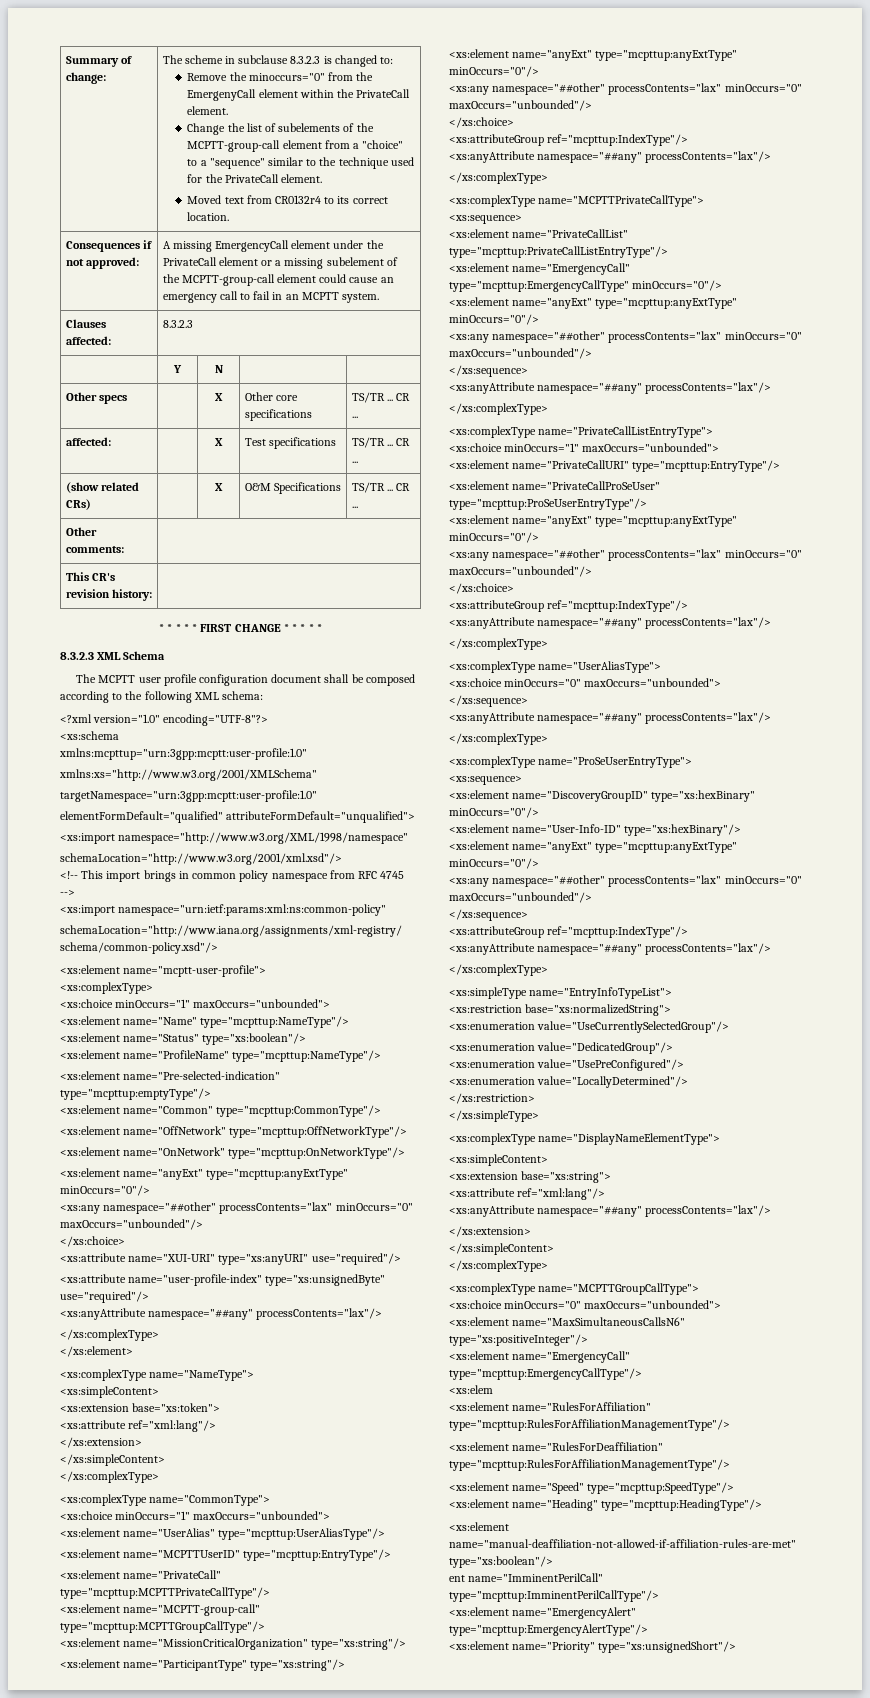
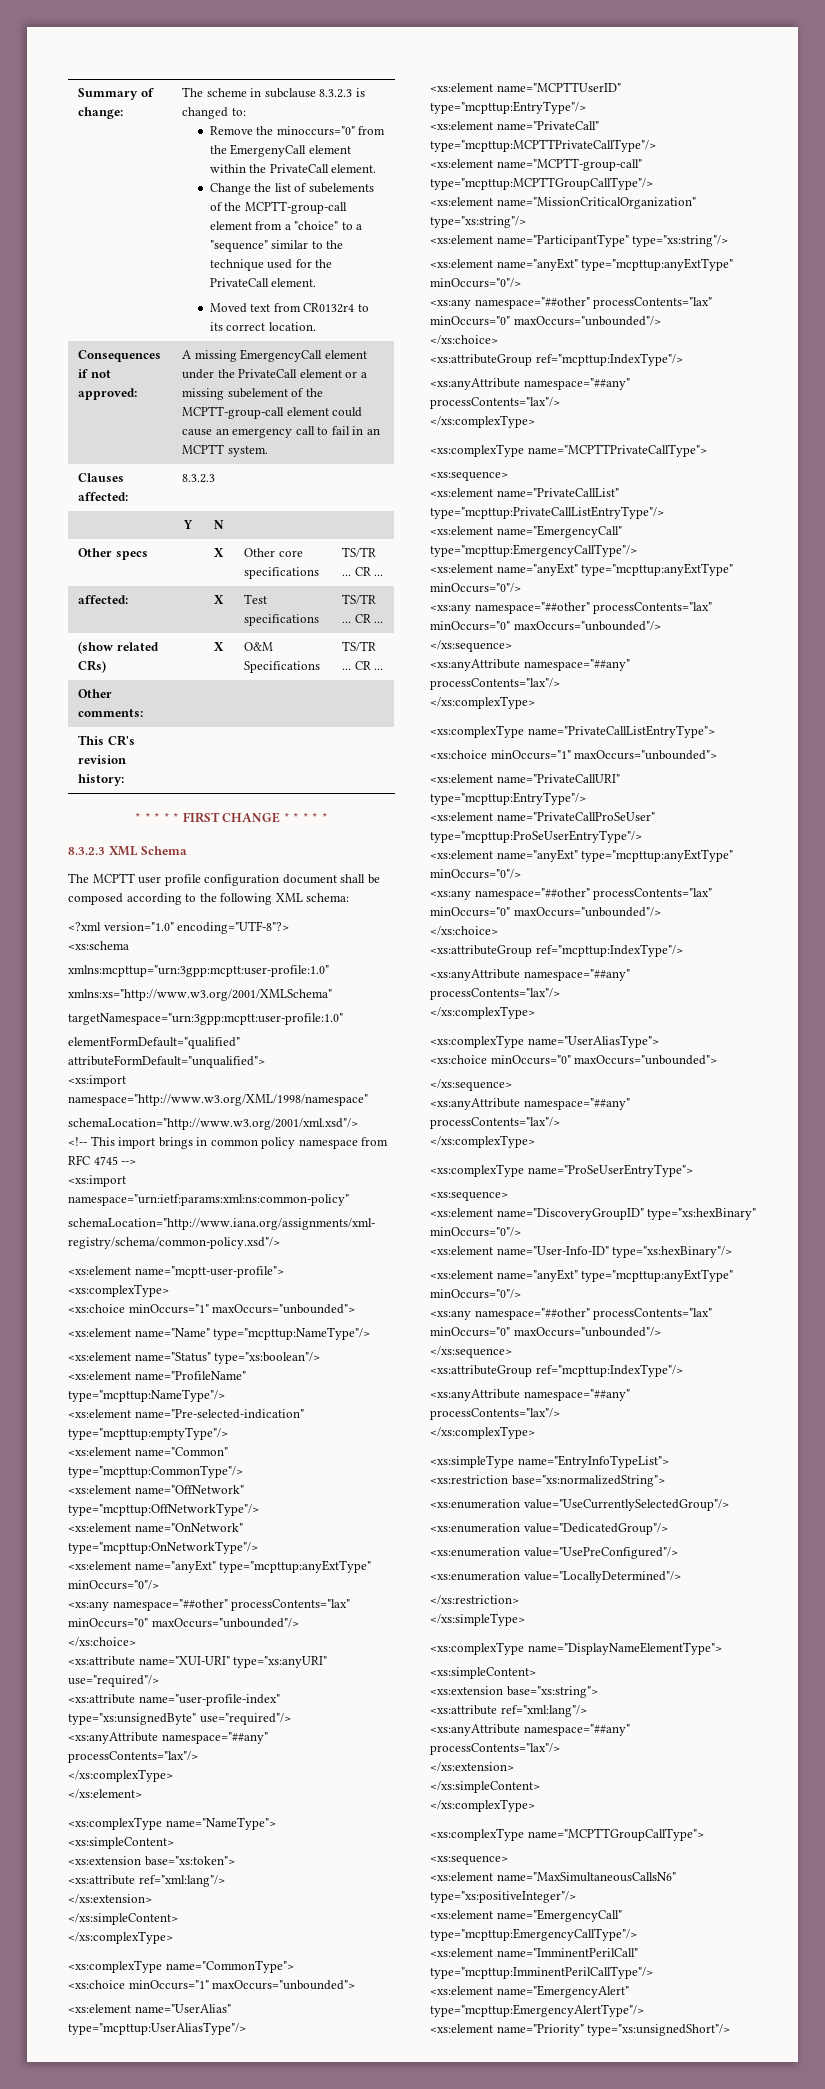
[449,280,723,292] type="mcpttup:EmergencyCallType" minOccurs="0"/> -> [430,544,637,557] type="mcpttup:EmergencyCallType"/>
[449,1300,722,1309] <xs:choice minOccurs="0" maxOccurs="unbounded"> -> [430,1855,508,1865] <xs:sequence>
[449,1385,493,1394] [449,1402,652,1411] [449,1419,730,1431] [449,1442,664,1451] [449,1459,730,1471] [449,1482,735,1494] [449,1499,763,1511] [449,1522,509,1531] [449,1539,796,1548] [449,1556,553,1568] [449,1575,465,1582] // <xs:elem // <xs:element name="RulesForAffiliation" type="mcpttup:RulesForAffiliationManagementType"/> // <xs:element name="RulesForDeaffiliation" type="mcpttup:RulesForAffiliationManagementType"/> // <xs:element name="Speed" type="mcpttup:SpeedType"/> // <xs:element name="Heading" type="mcpttup:HeadingType"/> // <xs:element name="manual-deaffiliation-not-allowed-if-affiliation-rules-are-met" type="xs:boolean"/> // ent -> [430,1948,493,1957] // <xs:element

